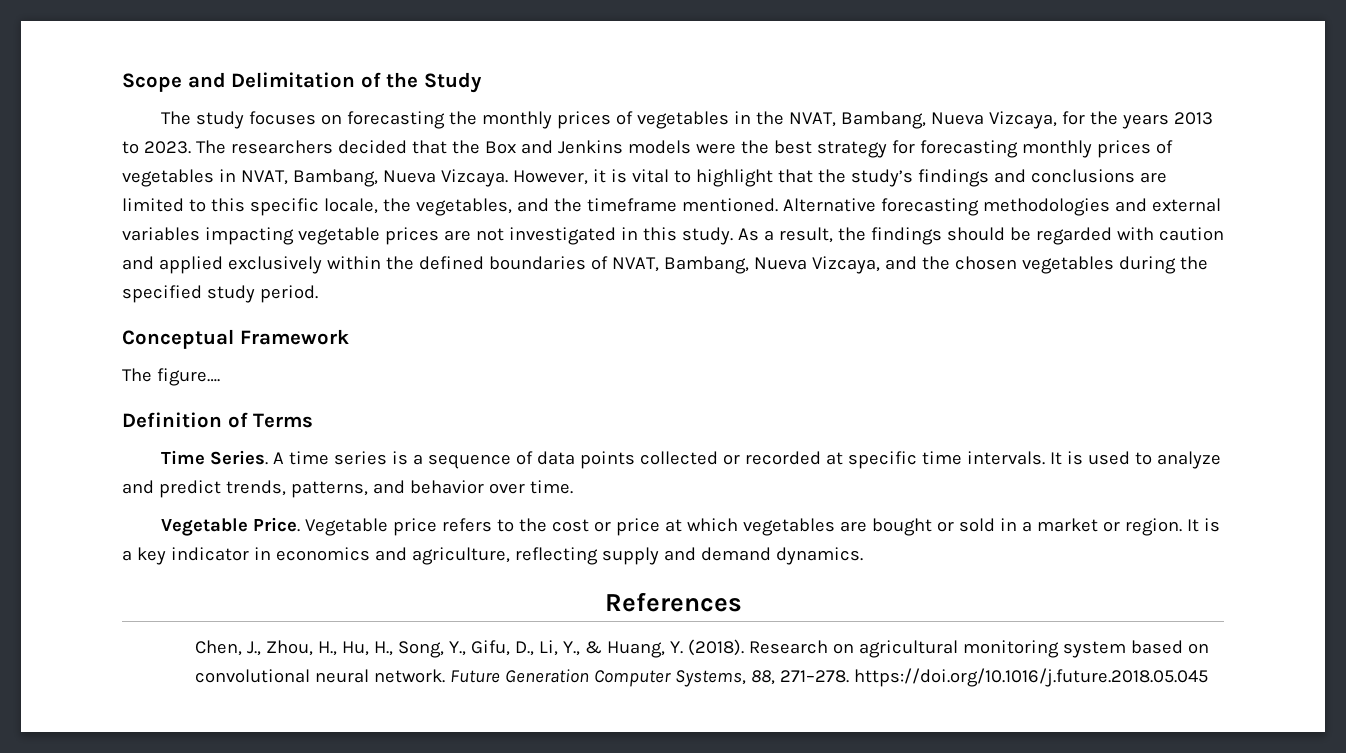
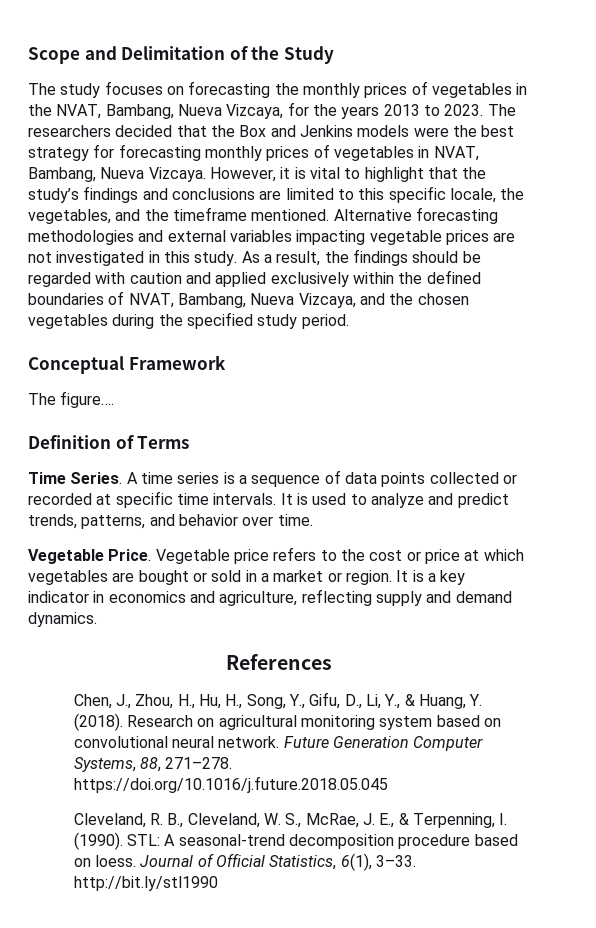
(1208, 677) none -> [73,813,508,828] [73,832,518,850] [73,853,417,871] [73,876,218,891] // Cleveland, R. B., Cleveland, W. S., McRae, J. E., & Terpenning, I. (1990). STL: A seasonal-trend decomposition procedure based on loess. Journal of Official Statistics, 6(1), 3–33. http://bit.ly/stl1990

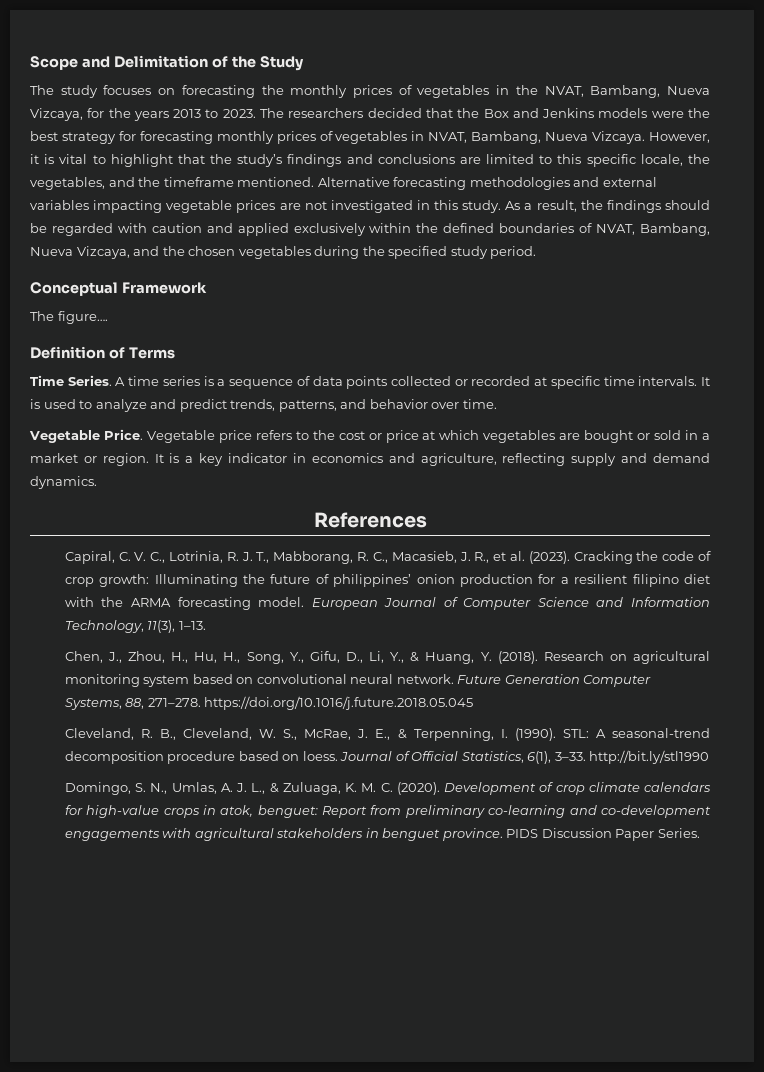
(332, 662) none -> [64,551,712,564] [64,574,710,587] [64,597,710,610] [64,620,206,633] // Capiral, C. V. C., Lotrinia, R. J. T., Mabborang, R. C., Macasieb, J. R., et al. (2023). Cracking the code of crop growth: Illuminating the future of philippines’ onion production for a resilient filipino diet with the ARMA forecasting model. European Journal of Computer Science and Information Technology, 11(3), 1–13.
(218, 883) none -> [64,782,712,795] [64,805,711,818] [64,828,700,841] // Domingo, S. N., Umlas, A. J. L., & Zuluaga, K. M. C. (2020). Development of crop climate calendars for high-value crops in atok, benguet: Report from preliminary co-learning and co-development engagements with agricultural stakeholders in benguet province. PIDS Discussion Paper Series.

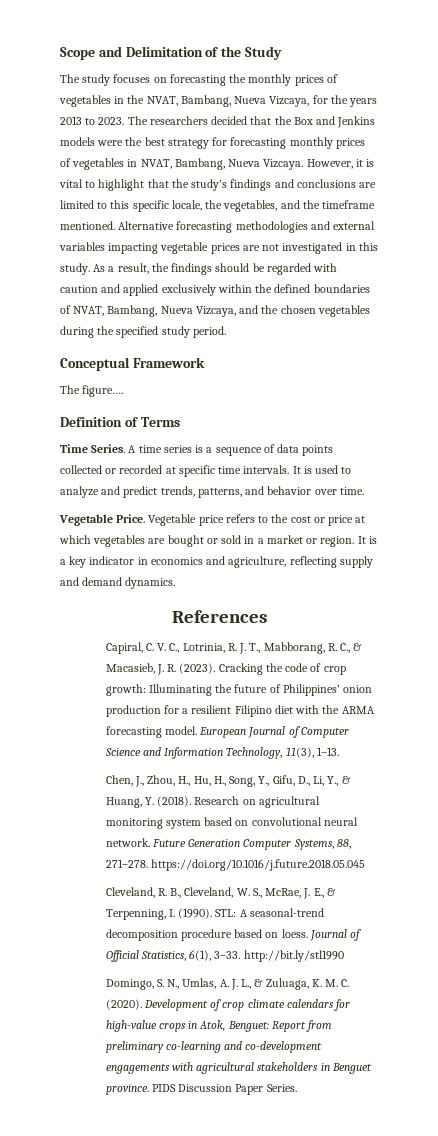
(388, 557) none -> [353,643,363,651] &
[474,551,525,563] R., et al. -> [167,664,177,672] R.
[333,574,412,587] philippines’ -> [282,684,340,696] Philippines’
[632,574,679,587] filipino -> [234,705,272,717] Filipino
[220,805,318,818] atok, benguet: -> [199,1020,269,1032] Atok, Benguet:
[382,828,441,841] benguet -> [331,1063,372,1074] Benguet

